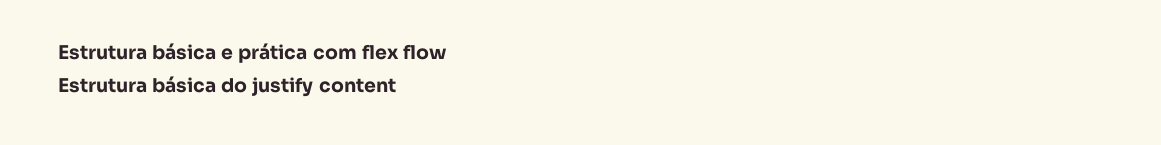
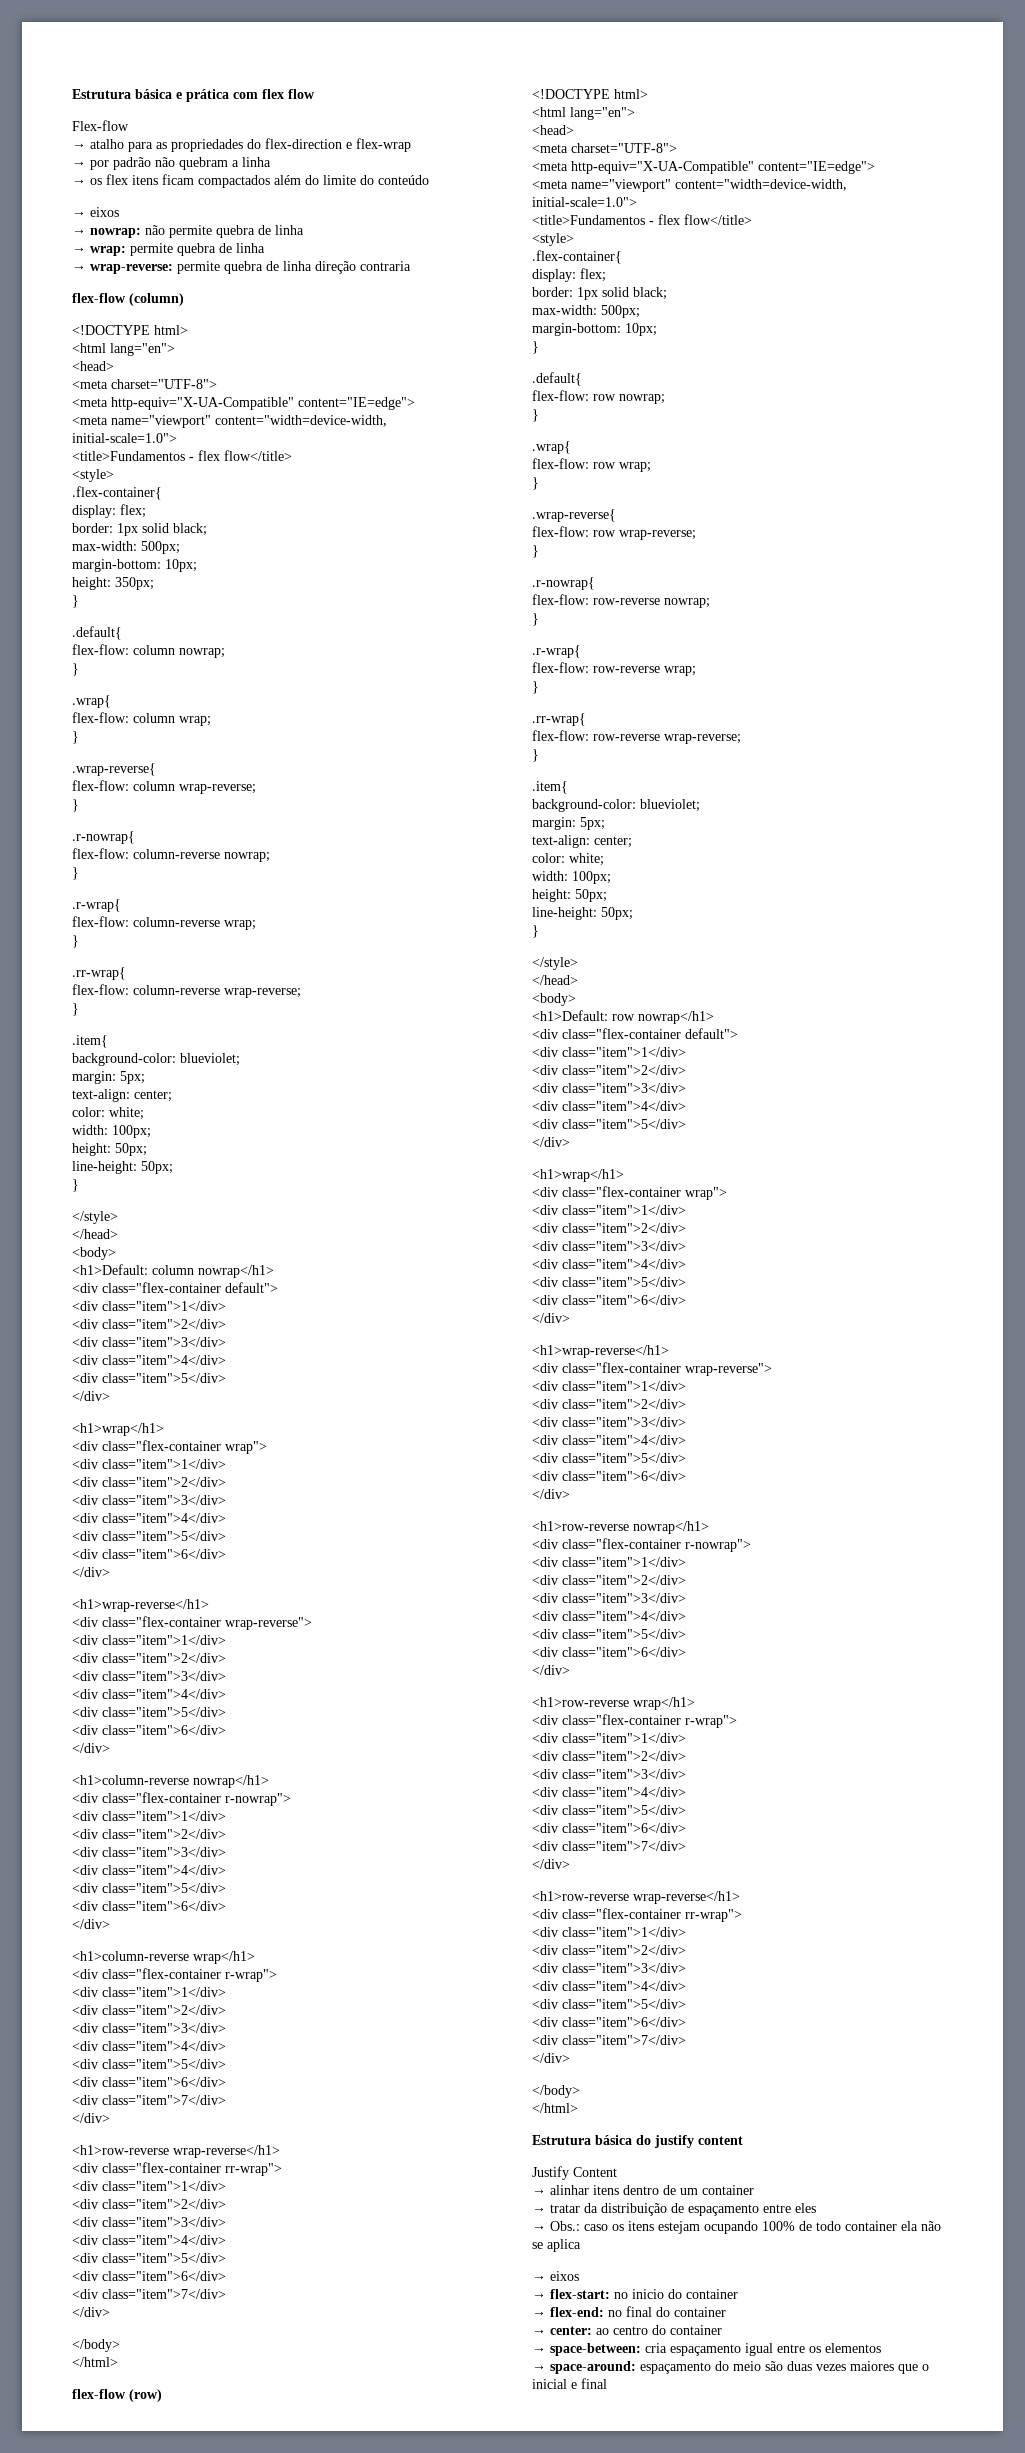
(447, 52) none -> [72,120,129,131] [72,138,411,152] [72,157,271,170] [72,174,429,188] [72,207,119,217] [72,225,304,238] [72,243,265,256] [72,261,411,274] [72,293,184,306] [72,325,188,335] [72,343,175,356] [72,361,114,371] [72,379,217,389] [72,397,415,410] [72,415,387,428] [72,433,177,443] [72,450,292,461] [72,469,114,482] [72,486,162,500] [72,504,146,518] [72,523,207,536] [72,541,180,554] [72,559,197,572] [72,577,154,590] [72,595,79,608] [72,626,122,640] [72,644,225,658] [72,663,79,676] [72,695,111,708] [72,712,211,726] [72,731,79,744] [72,763,156,776] [72,780,256,794] [72,799,79,812] [72,831,135,844] [72,848,270,862] [72,867,79,880] [72,899,121,912] [72,916,256,930] [72,935,79,948] [72,967,126,980] [72,984,301,998] [72,1003,79,1016] [72,1035,108,1048] [72,1053,240,1066] [72,1071,145,1084] [72,1089,172,1102] [72,1107,144,1120] [72,1125,151,1138] [72,1143,147,1156] [72,1161,173,1174] [72,1179,79,1192] [72,1211,118,1224] [72,1229,118,1239] [72,1247,116,1260] [72,1264,274,1278] [72,1282,278,1293] [72,1301,226,1311] [72,1319,226,1329] [72,1337,226,1347] [72,1355,226,1365] [72,1373,226,1383] [72,1391,110,1401] [72,1423,164,1436] [72,1440,267,1454] [72,1459,226,1469] [72,1477,226,1487] [72,1495,226,1505] [72,1513,226,1523] [72,1531,226,1541] [72,1549,226,1559] [72,1567,110,1577] [72,1599,209,1612] [72,1616,312,1630] [72,1635,226,1645] [72,1653,226,1663] [72,1671,226,1681] [72,1689,226,1699] [72,1707,226,1717] [72,1725,226,1735] [72,1743,110,1753] [72,1775,269,1788] [72,1792,291,1806] [72,1811,226,1821] [72,1829,226,1839] [72,1847,226,1857] [72,1865,226,1875] [72,1883,226,1893] [72,1901,226,1911] [72,1919,110,1929] [72,1951,255,1964] [72,1968,277,1982] [72,1987,226,1997] [72,2005,226,2015] [72,2023,226,2033] [72,2041,226,2051] [72,2059,226,2069] [72,2077,226,2087] [72,2095,226,2105] [72,2113,110,2123] [72,2145,280,2158] [72,2162,282,2176] [72,2181,226,2191] [72,2199,226,2209] [72,2217,226,2227] [72,2235,226,2245] [72,2253,226,2263] [72,2271,226,2281] [72,2289,226,2299] [72,2307,110,2317] [72,2339,120,2352] [72,2357,118,2367] [72,2389,162,2402] [532,89,648,99] [532,107,635,120] [532,125,574,135] [532,143,677,153] [532,161,875,174] [532,179,847,192] [532,197,637,207] [532,214,752,225] [532,233,574,246] [532,250,622,264] [532,268,606,282] [532,287,667,300] [532,305,640,318] [532,323,657,336] [532,341,539,354] [532,372,582,386] [532,390,665,404] [532,409,539,422] [532,441,571,454] [532,458,651,472] [532,477,539,490] [532,509,616,522] [532,526,696,540] [532,545,539,558] [532,577,595,590] [532,594,710,608] [532,613,539,626] [532,645,581,658] [532,662,696,676] [532,681,539,694] [532,713,586,726] [532,730,741,744] [532,749,539,762] [532,781,568,794] [532,799,700,812] [532,817,605,830] [532,835,632,848] [532,853,604,866] [532,871,611,884] [532,889,607,902] [532,907,633,920] [532,925,539,938] [532,957,578,970] [532,975,578,985] [532,993,576,1006] [532,1010,714,1024] [532,1028,738,1039] [532,1047,686,1057] [532,1065,686,1075] [532,1083,686,1093] [532,1101,686,1111] [532,1119,686,1129] [532,1137,570,1147] [532,1169,624,1182] [532,1186,727,1200] [532,1205,686,1215] [532,1223,686,1233] [532,1241,686,1251] [532,1259,686,1269] [532,1277,686,1287] [532,1295,686,1305] [532,1313,570,1323] [532,1345,669,1358] [532,1362,772,1376] [532,1381,686,1391] [532,1399,686,1409] [532,1417,686,1427] [532,1435,686,1445] [532,1453,686,1463] [532,1471,686,1481] [532,1489,570,1499] [532,1521,709,1534] [532,1538,751,1552] [532,1557,686,1567] [532,1575,686,1585] [532,1593,686,1603] [532,1611,686,1621] [532,1629,686,1639] [532,1647,686,1657] [532,1665,570,1675] [532,1697,695,1710] [532,1714,737,1728] [532,1733,686,1743] [532,1751,686,1761] [532,1769,686,1779] [532,1787,686,1797] [532,1805,686,1815] [532,1823,686,1833] [532,1841,686,1851] [532,1859,570,1869] [532,1891,740,1904] [532,1908,742,1922] [532,1927,686,1937] [532,1945,686,1955] [532,1963,686,1973] [532,1981,686,1991] [532,1999,686,2009] [532,2017,686,2027] [532,2035,686,2045] [532,2053,570,2063] [532,2085,580,2098] [532,2103,578,2113] // Flex-flow // → atalho para as propriedades do flex-direction e flex-wrap // → por padrão não quebram a linha // → os flex itens ficam compactados além do limite do conteúdo // → eixos // → nowrap: não permite quebra de linha // → wrap: permite quebra de linha // → wrap-reverse: permite quebra de linha direção contraria // flex-flow (column) // <!DOCTYPE html> // <html lang="en"> // <head> // <meta charset="UTF-8"> // <meta http-equiv="X-UA-Compatible" content="IE=edge"> // <meta name="viewport" content="width=device-width, initial-scale=1.0"> // <title>Fundamentos - flex flow</title> // <style> // .flex-container{ // display: flex; // border: 1px solid black; // max-width: 500px; // margin-bottom: 10px; // height: 350px; // } // .default{ // flex-flow: column nowrap; // } // .wrap{ // flex-flow: column wrap; // } // .wrap-reverse{ // flex-flow: column wrap-reverse; // } // .r-nowrap{ // flex-flow: column-reverse nowrap; // } // .r-wrap{ // flex-flow: column-reverse wrap; // } // .rr-wrap{ // flex-flow: column-reverse wrap-reverse; // } // .item{ // background-color: blueviolet; // margin: 5px; // text-align: center; // color: white; // width: 100px; // height: 50px; // line-height: 50px; // } // </style> // </head> // <body> // <h1>Default: column nowrap</h1> // <div class="flex-container default"> // <div class="item">1</div> // <div class="item">2</div> // <div class="item">3</div> // <div class="item">4</div> // <div class="item">5</div> // </div> // <h1>wrap</h1> // <div class="flex-container wrap"> // <div class="item">1</div> // <div class="item">2</div> // <div class="item">3</div> // <div class="item">4</div> // <div class="item">5</div> // <div class="item">6</div> // </div> // <h1>wrap-reverse</h1> // <div class="flex-container wrap-reverse"> // <div class="item">1</div> // <div class="item">2</div> // <div class="item">3</div> // <div class="item">4</div> // <div class="item">5</div> // <div class="item">6</div> // </div> // <h1>column-reverse nowrap</h1> // <div class="flex-container r-nowrap"> // <div class="item">1</div> // <div class="item">2</div> // <div class="item">3</div> // <div class="item">4</div> // <div class="item">5</div> // <div class="item">6</div> // </div> // <h1>column-reverse wrap</h1> // <div class="flex-container r-wrap"> // <div class="item">1</div> // <div class="item">2</div> // <div class="item">3</div> // <div class="item">4</div> // <div class="item">5</div> // <div class="item">6</div> // <div class="item">7</div> // </div> // <h1>row-reverse wrap-reverse</h1> // <div class="flex-container rr-wrap"> // <div class="item">1</div> // <div class="item">2</div> // <div class="item">3</div> // <div class="item">4</div> // <div class="item">5</div> // <div class="item">6</div> // <div class="item">7</div> // </div> // </body> // </html> // flex-flow (row) // <!DOCTYPE html> // <html lang="en"> // <head> // <meta charset="UTF-8"> // <meta http-equiv="X-UA-Compatible" content="IE=edge"> // <meta name="viewport" content="width=device-width, initial-scale=1.0"> // <title>Fundamentos - flex flow</title> // <style> // .flex-container{ // display: flex; // border: 1px solid black; // max-width: 500px; // margin-bottom: 10px; // } // .default{ // flex-flow: row nowrap; // } // .wrap{ // flex-flow: row wrap; // } // .wrap-reverse{ // flex-flow: row wrap-reverse; // } // .r-nowrap{ // flex-flow: row-reverse nowrap; // } // .r-wrap{ // flex-flow: row-reverse wrap; // } // .rr-wrap{ // flex-flow: row-reverse wrap-reverse; // } // .item{ // background-color: blueviolet; // margin: 5px; // text-align: center; // color: white; // width: 100px; // height: 50px; // line-height: 50px; // } // </style> // </head> // <body> // <h1>Default: row nowrap</h1> // <div class="flex-container default"> // <div class="item">1</div> // <div class="item">2</div> // <div class="item">3</div> // <div class="item">4</div> // <div class="item">5</div> // </div> // <h1>wrap</h1> // <div class="flex-container wrap"> // <div class="item">1</div> // <div class="item">2</div> // <div class="item">3</div> // <div class="item">4</div> // <div class="item">5</div> // <div class="item">6</div> // </div> // <h1>wrap-reverse</h1> // <div class="flex-container wrap-reverse"> // <div class="item">1</div> // <div class="item">2</div> // <div class="item">3</div> // <div class="item">4</div> // <div class="item">5</div> // <div class="item">6</div> // </div> // <h1>row-reverse nowrap</h1> // <div class="flex-container r-nowrap"> // <div class="item">1</div> // <div class="item">2</div> // <div class="item">3</div> // <div class="item">4</div> // <div class="item">5</div> // <div class="item">6</div> // </div> // <h1>row-reverse wrap</h1> // <div class="flex-container r-wrap"> // <div class="item">1</div> // <div class="item">2</div> // <div class="item">3</div> // <div class="item">4</div> // <div class="item">5</div> // <div class="item">6</div> // <div class="item">7</div> // </div> // <h1>row-reverse wrap-reverse</h1> // <div class="flex-container rr-wrap"> // <div class="item">1</div> // <div class="item">2</div> // <div class="item">3</div> // <div class="item">4</div> // <div class="item">5</div> // <div class="item">6</div> // <div class="item">7</div> // </div> // </body> // </html>
(396, 85) none -> [532,2166,617,2180] [532,2185,754,2195] [532,2203,816,2216] [532,2221,941,2234] [532,2239,581,2252] [532,2271,579,2281] [532,2289,738,2299] [532,2306,726,2317] [532,2325,722,2335] [532,2343,881,2356] [532,2361,929,2374] [532,2378,607,2389] // Justify Content // → alinhar itens dentro de um container // → tratar da distribuição de espaçamento entre eles // → Obs.: caso os itens estejam ocupando 100% de todo container ela não se aplica // → eixos // → flex-start: no inicio do container // → flex-end: no final do container // → center: ao centro do container // → space-between: cria espaçamento igual entre os elementos // → space-around: espaçamento do meio são duas vezes maiores que o inicial e final

